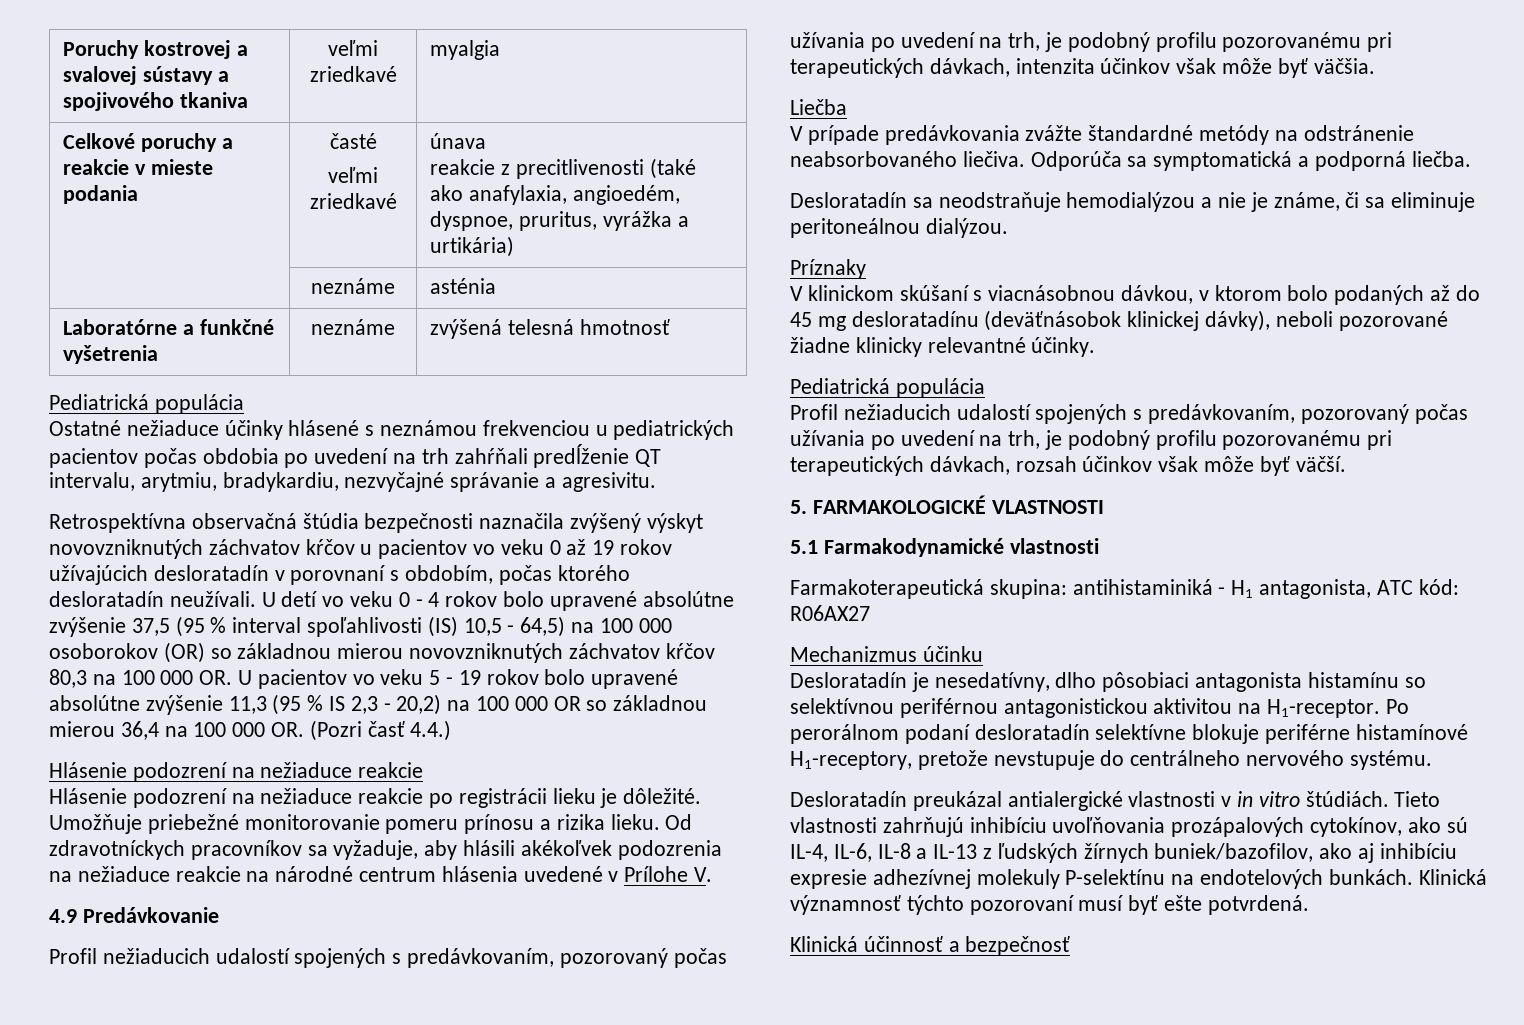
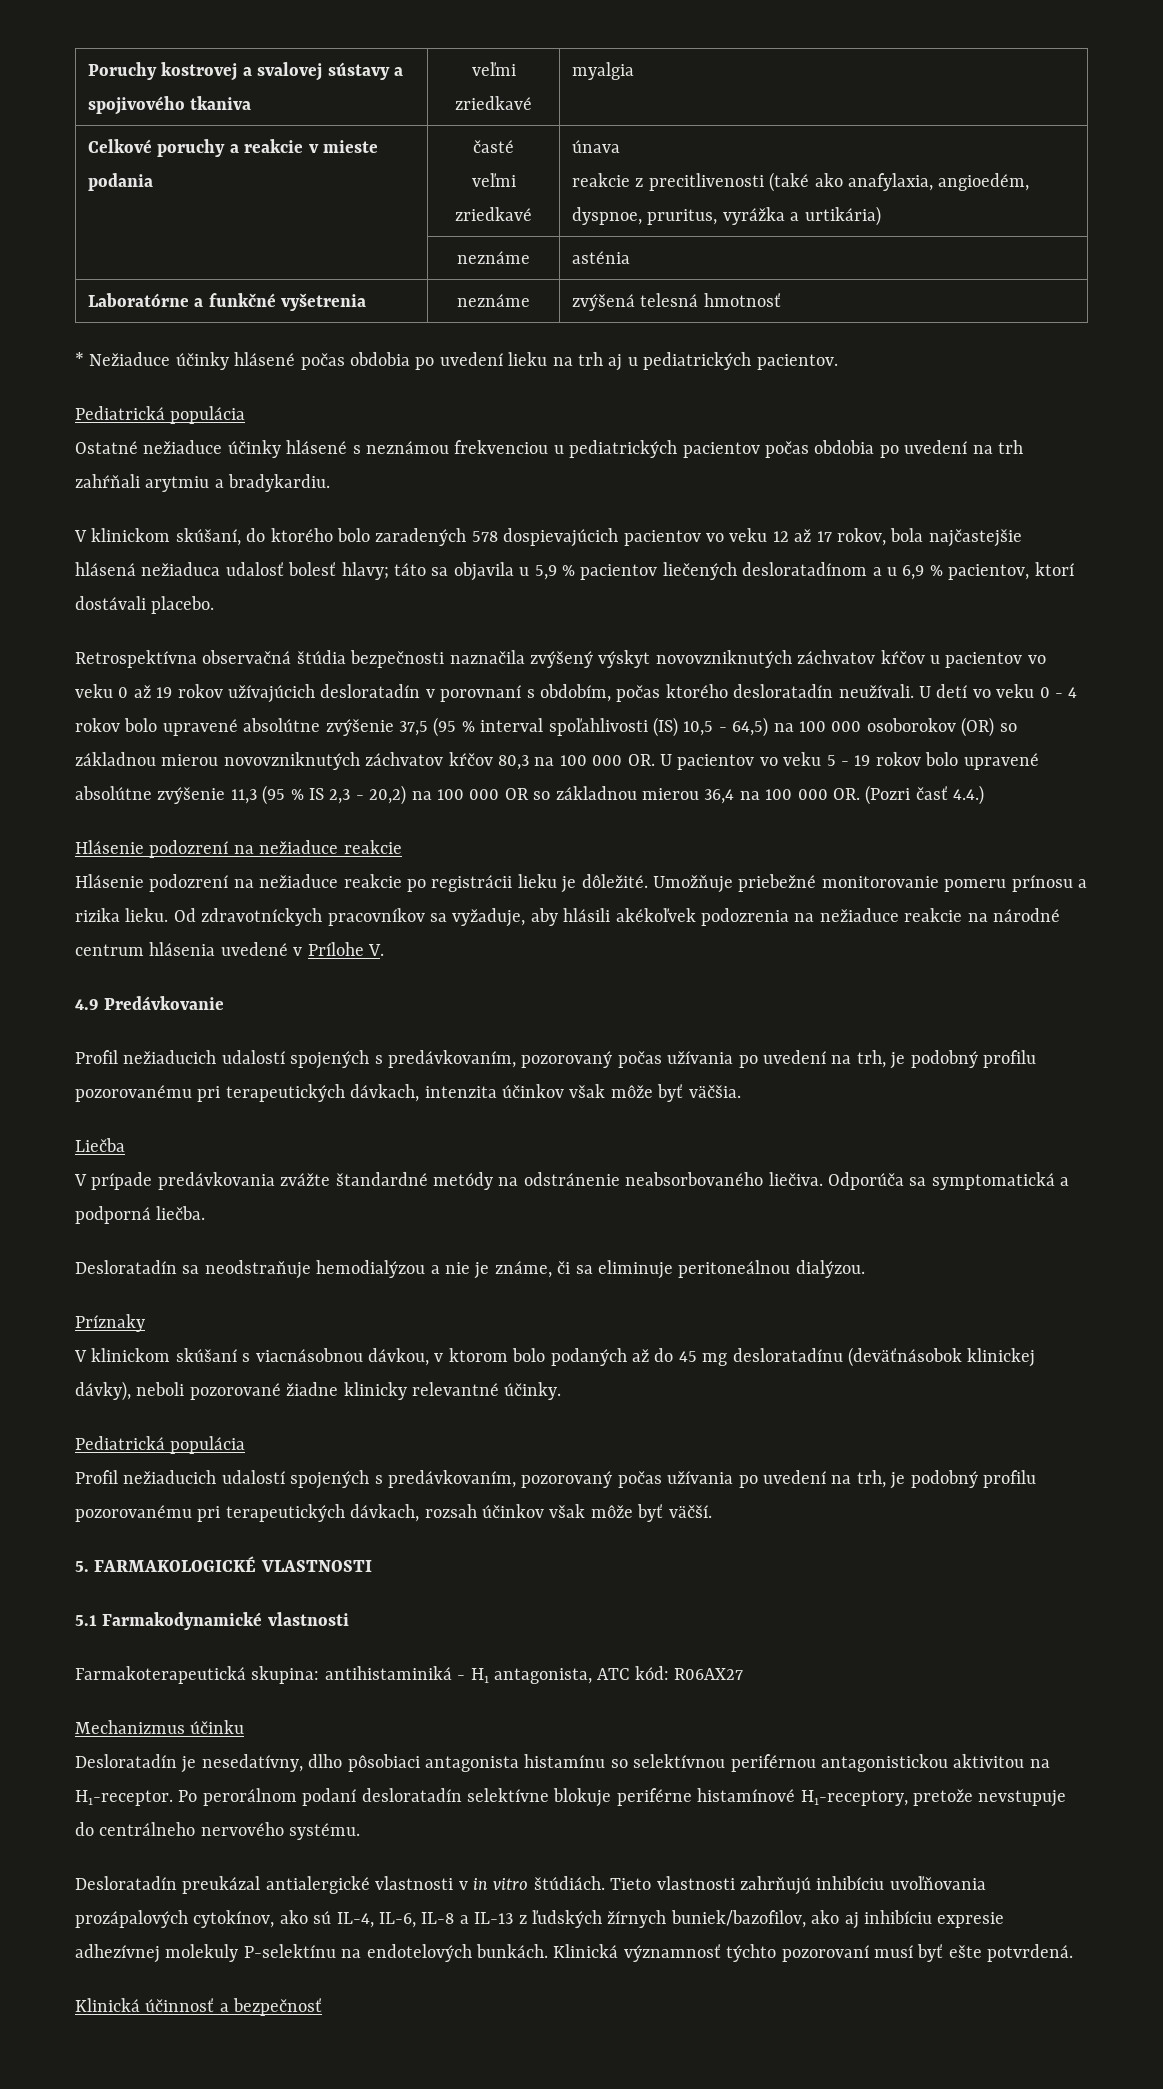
(670, 327) none -> [75,352,838,371] // * Nežiaduce účinky hlásené počas obdobia po uvedení lieku na trh aj u pediatrických pacientov.
[533,444,662,468] [49,472,656,492] predĺženie QT intervalu, arytmiu, bradykardiu, nezvyčajné správanie a agresivitu. -> [145,474,331,492] [74,528,1022,547] [75,562,1074,581] [75,596,215,614] arytmiu a bradykardiu. // V klinickom skúšaní, do ktorého bolo zaradených 578 dospievajúcich pacientov vo veku 12 až 17 rokov, bola najčastejšie hlásená nežiaduca udalosť bolesť hlavy; táto sa objavila u 5,9 % pacientov liečených desloratadínom a u 6,9 % pacientov, ktorí dostávali placebo.

